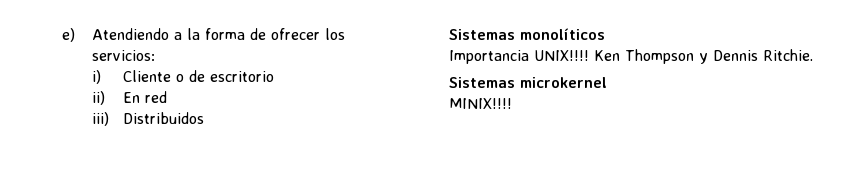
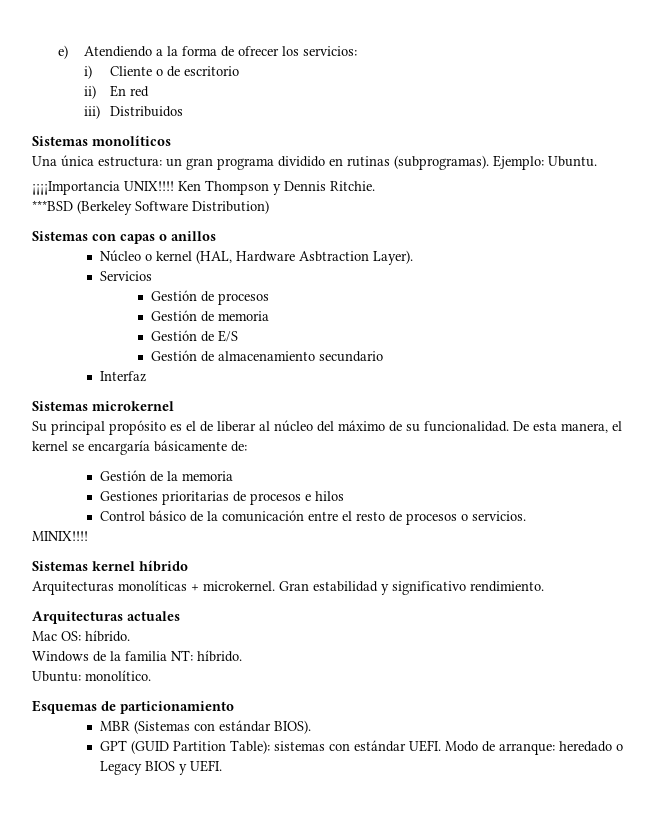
[449,50,529,64] Importancia -> [32,155,597,170] [32,181,120,195] Una única estructura: un gran programa dividido en rutinas (subprogramas). Ejemplo: Ubuntu. // ¡¡¡¡Importancia
[449,77,607,88] [449,98,512,109] Sistemas microkernel // MINIX!!!! -> [32,200,269,215] [32,231,216,244] [99,250,413,265] [99,271,152,281] [151,290,270,305] [151,310,270,322] [151,330,239,342] [151,350,384,362] [99,371,146,382] [32,401,174,411] [32,420,622,435] [32,440,247,455] [99,470,233,482] [99,491,344,505] [99,510,526,525] [32,531,88,541] [32,560,188,572] [32,580,544,595] [32,611,180,624] [32,630,130,642] [32,650,242,662] [32,670,151,682] [32,700,234,714] [99,720,311,734] [99,740,623,755] [99,760,222,775] ***BSD (Berkeley Software Distribution) // Sistemas con capas o anillos // Núcleo o kernel (HAL, Hardware Asbtraction Layer). // Servicios // Gestión de procesos // Gestión de memoria // Gestión de E/S // Gestión de almacenamiento secundario // Interfaz // Sistemas microkernel // Su principal propósito es el de liberar al núcleo del máximo de su funcionalidad. De esta manera, el kernel se encargaría básicamente de: // Gestión de la memoria // Gestiones prioritarias de procesos e hilos // Control básico de la comunicación entre el resto de procesos o servicios. // MINIX!!!! // Sistemas kernel híbrido // Arquitecturas monolíticas + microkernel. Gran estabilidad y significativo rendimiento. // Arquitecturas actuales // Mac OS: híbrido. // Windows de la familia NT: híbrido. // Ubuntu: monolítico. // Esquemas de particionamiento // MBR (Sistemas con estándar BIOS). // GPT (GUID Partition Table): sistemas con estándar UEFI. Modo de arranque: heredado o Legacy BIOS y UEFI.

